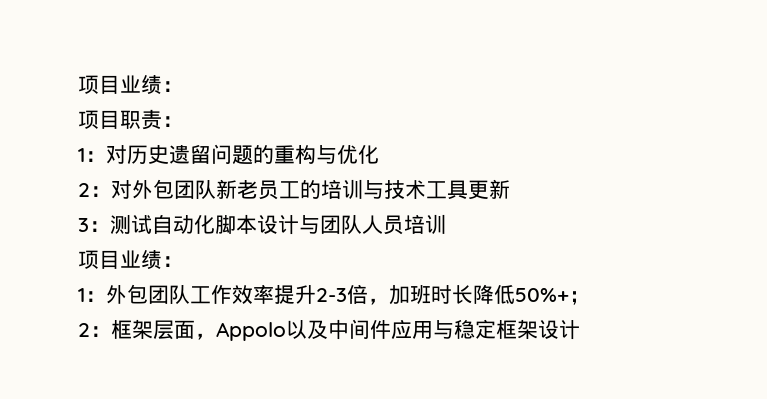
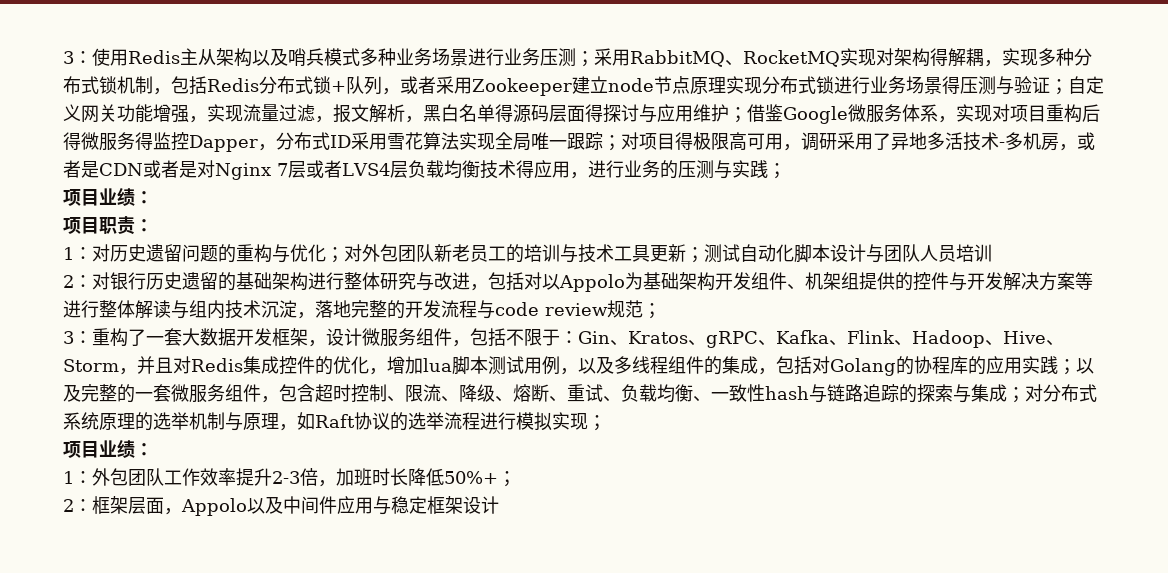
(78, 84) none -> [63,48,1092,67] [63,76,1104,96] [63,104,1100,124] [63,132,1095,152] [63,160,786,180] 3：使用Redis主从架构以及哨兵模式多种业务场景进行业务压测；采用RabbitMQ、RocketMQ实现对架构得解耦，实现多种分布式锁机制，包括Redis分布式锁+队列，或者采用Zookeeper建立node节点原理实现分布式锁进行业务场景得压测与验证；自定义网关功能增强，实现流量过滤，报文解析，黑白名单得源码层面得探讨与应用维护；借鉴Google微服务体系，实现对项目重构后得微服务得监控Dapper，分布式ID采用雪花算法实现全局唯一跟踪；对项目得极限高可用，调研采用了异地多活技术-多机房，或者是CDN或者是对Nginx 7层或者LVS4层负载均衡技术得应用，进行业务的压测与实践； //
[78,183,111,197] // 2： -> [326,247,344,263] ；
[78,218,110,232] // 3： -> [686,247,704,263] ；
(446, 224) none -> [63,272,1093,292] [63,300,661,319] [63,328,1064,348] [63,356,1094,376] [63,384,1097,403] [63,412,606,431] // 2：对银行历史遗留的基础架构进行整体研究与改进，包括对以Appolo为基础架构开发组件、机架组提供的控件与开发解决方案等进行整体解读与组内技术沉淀，落地完整的开发流程与code review规范； // 3：重构了一套大数据开发框架，设计微服务组件，包括不限于：Gin、Kratos、gRPC、Kafka、Flink、Hadoop、Hive、Storm，并且对Redis集成控件的优化，增加lua脚本测试用例，以及多线程组件的集成，包括对Golang的协程库的应用实践；以及完整的一套微服务组件，包含超时控制、限流、降级、熔断、重试、负载均衡、一致性hash与链路追踪的探索与集成；对分布式系统原理的选举机制与原理，如Raft协议的选举流程进行模拟实现；

